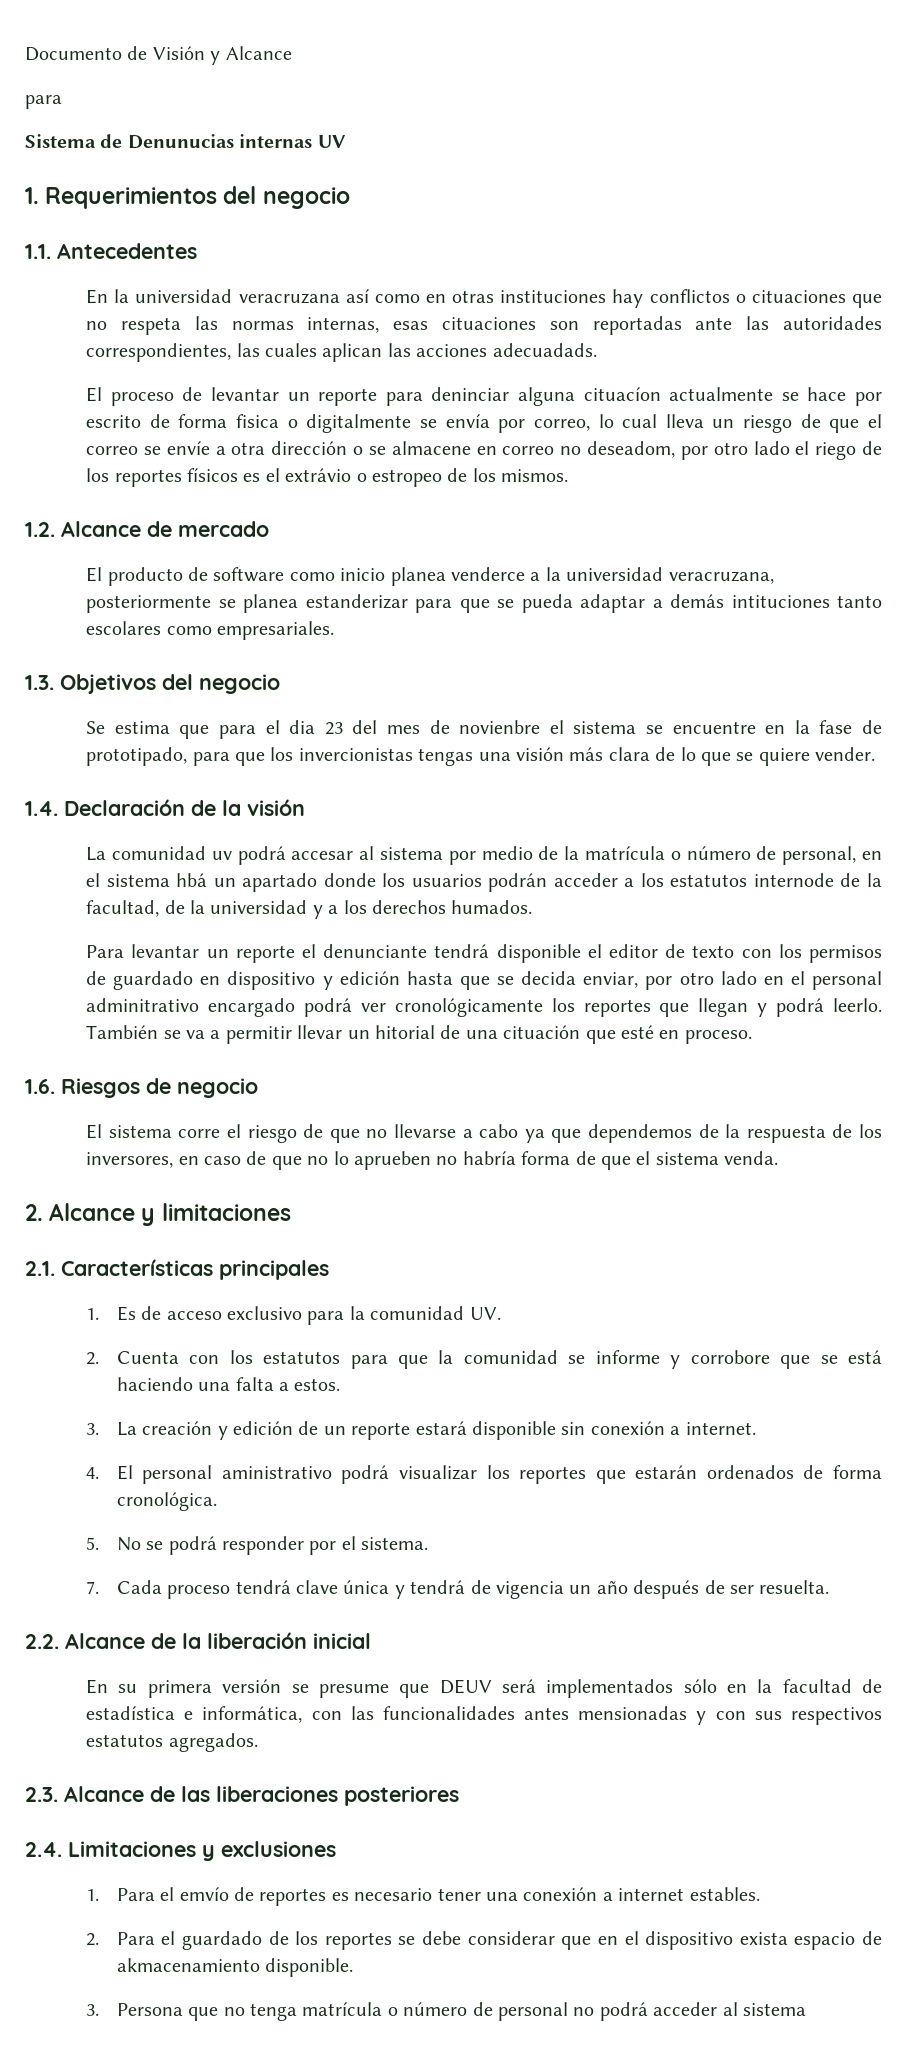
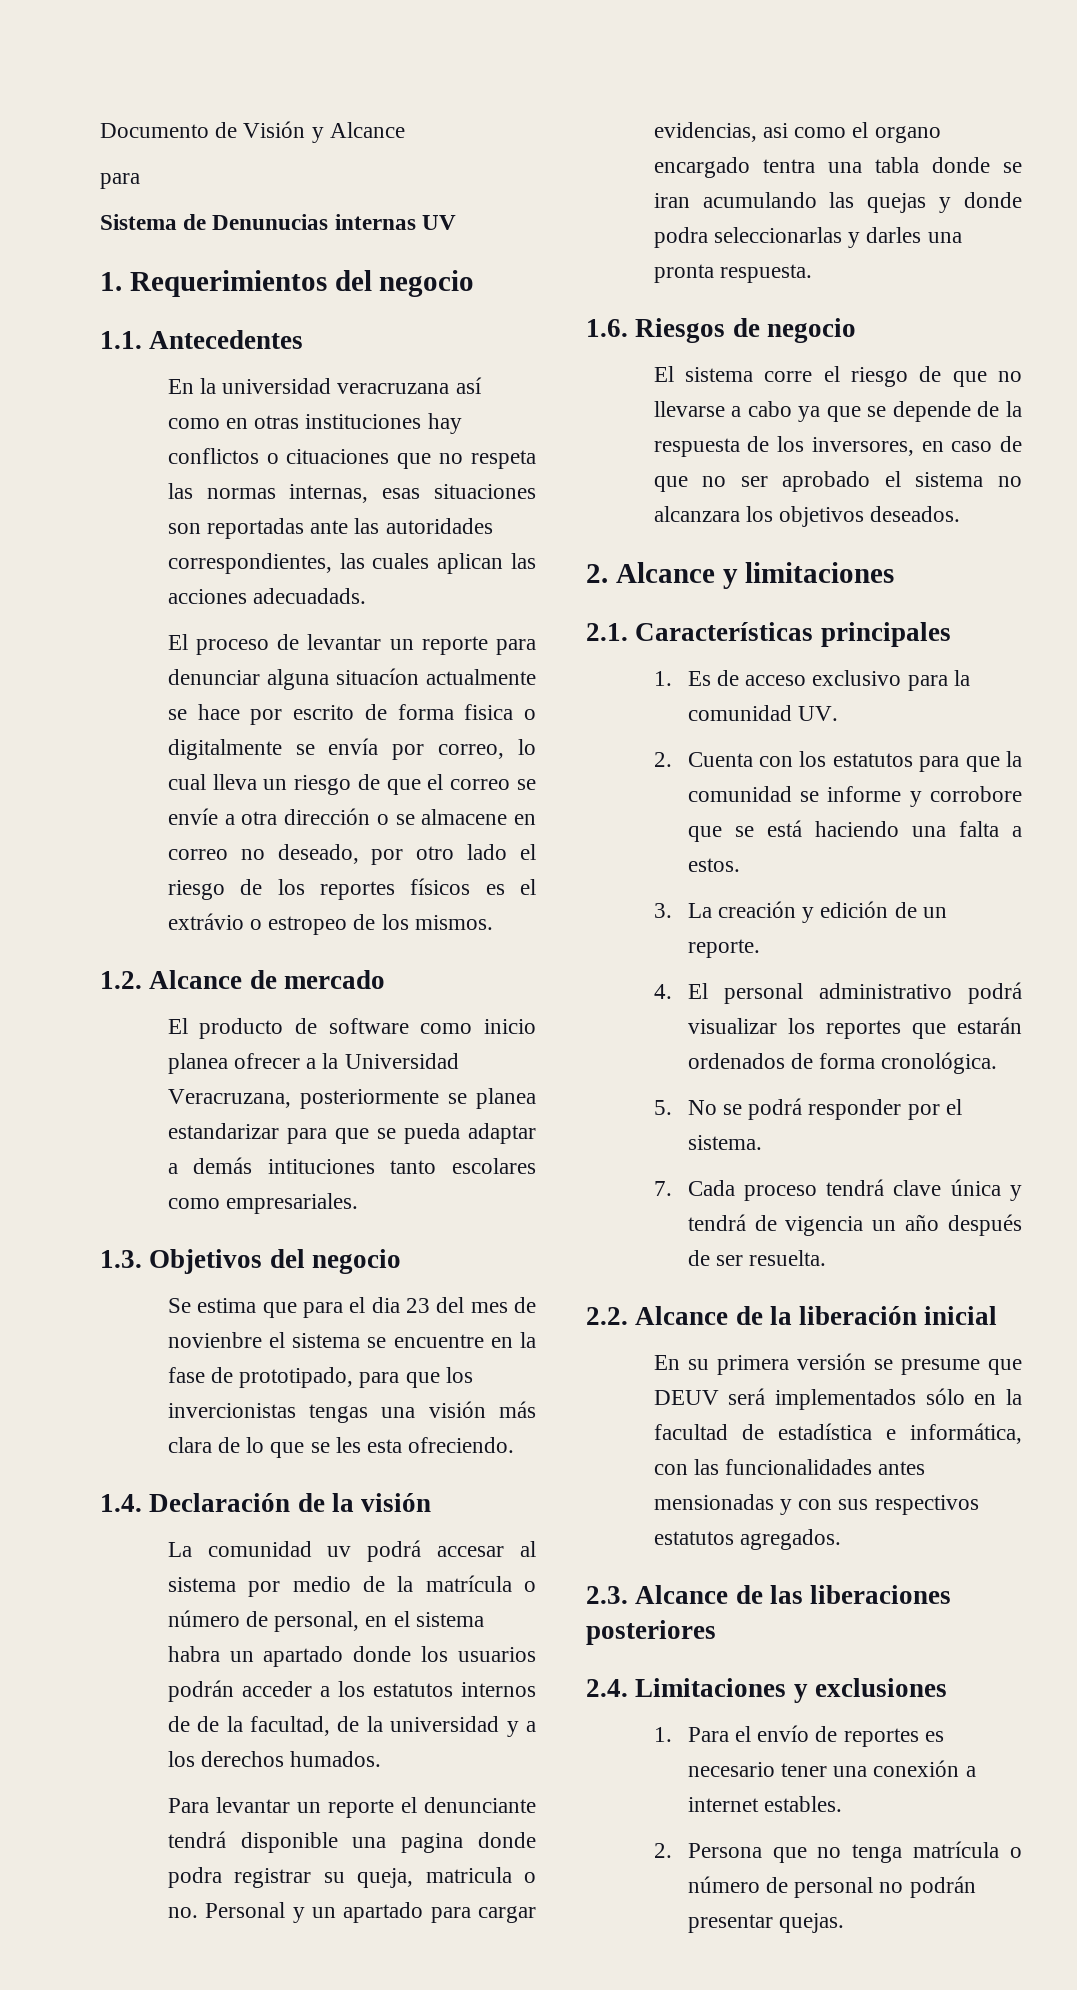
[441,317,536,330] cituaciones -> [433,484,536,499] situaciones
[431,387,661,406] deninciar alguna cituacíon -> [167,668,419,690] denunciar alguna situacíon
[587,441,676,458] deseadom, -> [277,844,359,864] deseado,
[815,442,857,460] riego -> [167,880,225,900] riesgo
[450,567,525,581] venderce -> [233,1053,300,1069] ofrecer
[566,567,774,584] universidad veracruzana, -> [344,1053,459,1069] [167,1089,291,1108] Universidad Veracruzana,
[305,594,408,609] estanderizar -> [167,1123,279,1139] estandarizar
[758,747,876,766] quiere vender. -> [335,1437,515,1453] les esta ofreciendo.
[176,873,208,887] hbá -> [167,1646,220,1662] habra
[753,873,834,887] internode -> [461,1682,536,1697] [167,1716,190,1732] internos de
[587,944,882,963] [86,971,882,990] [86,998,882,1017] [86,1025,752,1044] el editor de texto con los permisos de guardado en dispositivo y edición hasta que se decida enviar, por otro lado en el personal adminitrativo encargado podrá ver cronológicamente los reportes que llegan y podrá leerlo. También se va a permitir llevar un hitorial de una cituación que esté en proceso. -> [352,1832,536,1853] [167,1867,536,1888] [167,1902,536,1923] [653,122,941,143] [653,157,1022,178] [653,192,1022,213] [653,227,962,248] [653,264,812,283] una pagina donde podra registrar su queja, matricula o no. Personal y un apartado para cargar evidencias, asi como el organo encargado tentra una tabla donde se iran acumulando las quejas y donde podra seleccionarlas y darles una pronta respuesta.
[587,1124,692,1143] dependemos -> [867,401,971,422] se depende
[333,1151,779,1170] lo aprueben no habría forma de que el sistema venda. -> [740,471,1022,492] [653,506,961,527] ser aprobado el sistema no alcanzara los objetivos deseados.
[351,1421,756,1440] reporte estará disponible sin conexión a internet. -> [687,939,760,958] reporte.
[221,1466,332,1479] aministrativo -> [818,983,952,999] administrativo
[179,1887,229,1901] emvío -> [757,1725,810,1742] envío
[116,1931,883,1950] [116,1958,354,1977] [86,2004,100,2016] Para el guardado de los reportes se debe considerar que en el dispositivo exista espacio de akmacenamiento disponible. // 3. -> (672, 1850) none
[599,2002,806,2021] podrá acceder al sistema -> [909,1876,976,1898] [687,1913,844,1933] podrán presentar quejas.

